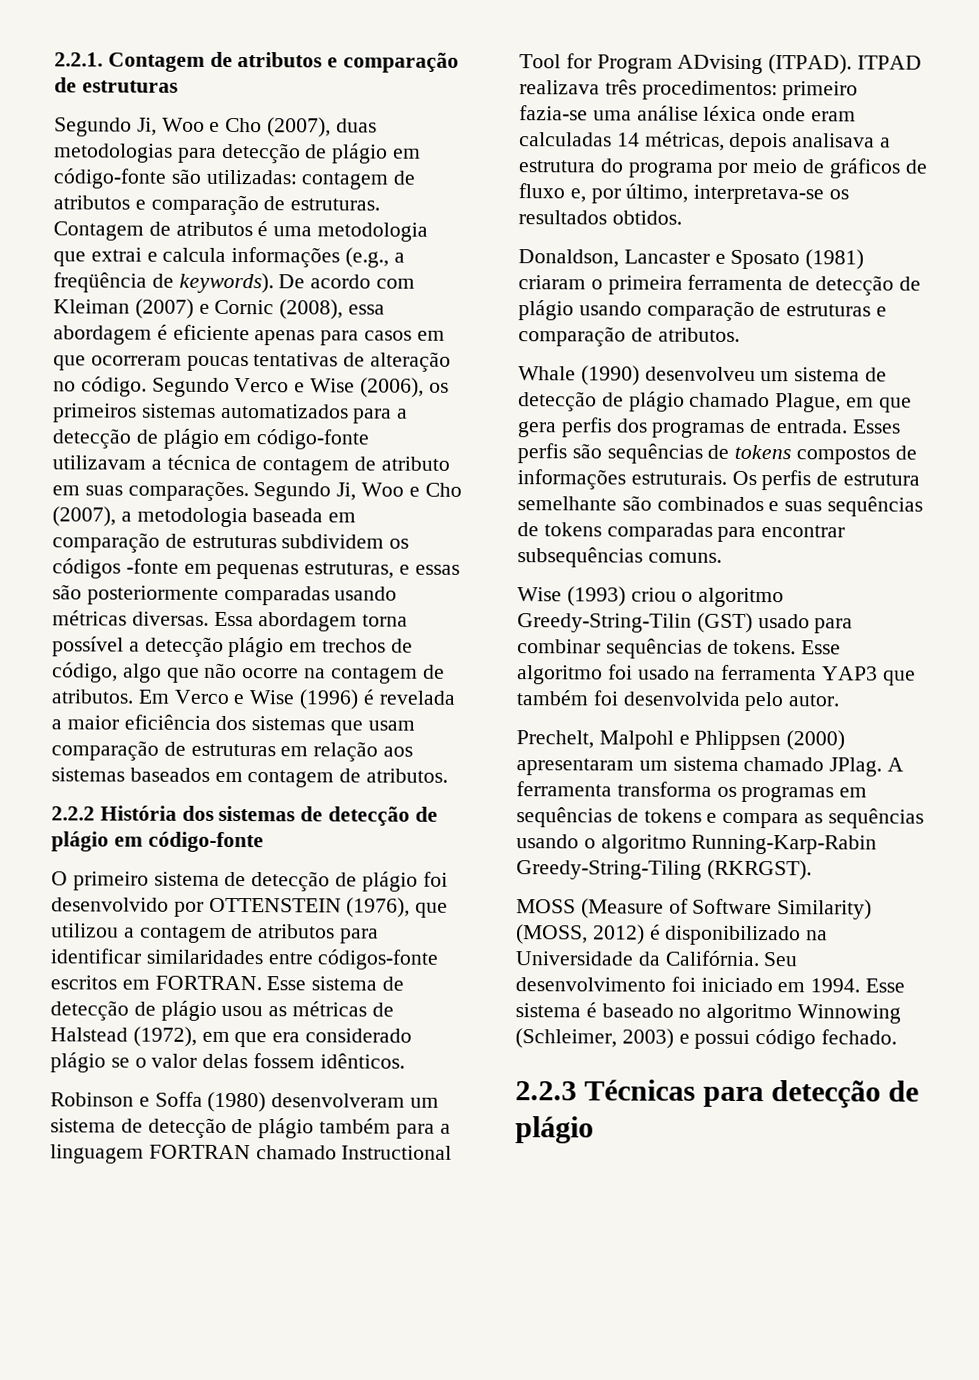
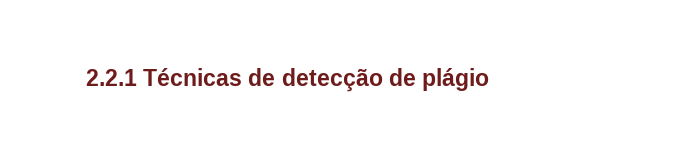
[54,51,460,73] [54,77,178,93] [54,117,377,138] [54,142,422,164] [53,168,416,190] [53,194,381,216] [53,221,429,242] [53,247,405,268] [53,272,416,294] [53,298,386,320] [53,324,445,346] [53,351,452,372] [53,376,449,398] [53,403,409,424] [52,428,370,450] [52,454,450,476] [52,480,462,502] [52,506,357,528] [52,532,410,553] [52,558,460,580] [52,584,398,606] [52,610,409,632] [52,636,413,658] [52,662,445,684] [51,689,455,710] [51,714,415,736] [51,740,414,762] [51,767,449,788] [51,805,438,827] [51,831,264,853] [51,871,448,892] [51,897,449,918] [51,923,380,944] [50,948,440,970] [50,975,405,991] [50,1000,394,1021] [50,1026,413,1048] [50,1052,405,1073] [50,1091,440,1113] [50,1117,451,1139] [50,1144,453,1164] [519,53,923,75] [519,79,859,101] [519,105,857,122] [519,131,892,153] [518,158,928,179] [518,183,850,205] [518,210,682,225] [518,249,865,270] [518,274,921,296] [518,300,888,322] [518,326,740,347] [518,365,888,386] [518,391,912,413] [517,417,901,438] [517,443,917,465] [517,469,921,491] [517,495,924,517] [517,522,846,543] [517,547,722,568] [517,586,785,608] [517,612,854,634] [517,638,842,659] [517,664,916,686] [516,690,840,712] [516,730,846,751] [516,756,905,777] [516,781,868,803] [516,807,924,829] [516,834,878,855] [516,859,812,881] [516,898,873,920] [516,924,829,946] [515,950,798,967] [515,976,906,993] [515,1002,902,1024] [515,1028,898,1050] [515,1079,765,1108] 2.2.1. Contagem de atributos e comparação de estruturas // Segundo Ji, Woo e Cho (2007), duas metodologias para detecção de plágio em código-fonte são utilizadas: contagem de atributos e comparação de estruturas. Contagem de atributos é uma metodologia que extrai e calcula informações (e.g., a freqüência de keywords). De acordo com Kleiman (2007) e Cornic (2008), essa abordagem é eficiente apenas para casos em que ocorreram poucas tentativas de alteração no código. Segundo Verco e Wise (2006), os primeiros sistemas automatizados para a detecção de plágio em código-fonte utilizavam a técnica de contagem de atributo em suas comparações. Segundo Ji, Woo e Cho (2007), a metodologia baseada em comparação de estruturas subdividem os códigos -fonte em pequenas estruturas, e essas são posteriormente comparadas usando métricas diversas. Essa abordagem torna possível a detecção plágio em trechos de código, algo que não ocorre na contagem de atributos. Em Verco e Wise (1996) é revelada a maior eficiência dos sistemas que usam comparação de estruturas em relação aos sistemas baseados em contagem de atributos. // 2.2.2 História dos sistemas de detecção de plágio em código-fonte // O primeiro sistema de detecção de plágio foi desenvolvido por OTTENSTEIN (1976), que utilizou a contagem de atributos para identificar similaridades entre códigos-fonte escritos em FORTRAN. Esse sistema de detecção de plágio usou as métricas de Halstead (1972), em que era considerado plágio se o valor delas fossem idênticos. // Robinson e Soffa (1980) desenvolveram um sistema de detecção de plágio também para a linguagem FORTRAN chamado Instructional Tool for Program ADvising (ITPAD). ITPAD realizava três procedimentos: primeiro fazia-se uma análise léxica onde eram calculadas 14 métricas, depois analisava a estrutura do programa por meio de gráficos de fluxo e, por último, interpretava-se os resultados obtidos. // Donaldson, Lancaster e Sposato (1981) criaram o primeira ferramenta de detecção de plágio usando comparação de estruturas e comparação de atributos. // Whale (1990) desenvolveu um sistema de detecção de plágio chamado Plague, em que gera perfis dos programas de entrada. Esses perfis são sequências de tokens compostos de informações estruturais. Os perfis de estrutura semelhante são combinados e suas sequências de tokens comparadas para encontrar subsequências comuns. // Wise (1993) criou o algoritmo Greedy-String-Tilin (GST) usado para combinar sequências de tokens. Esse algoritmo foi usado na ferramenta YAP3 que também foi desenvolvida pelo autor. // Prechelt, Malpohl e Phlippsen (2000) apresentaram um sistema chamado JPlag. A ferramenta transforma os programas em sequências de tokens e compara as sequências usando o algoritmo Running-Karp-Rabin Greedy-String-Tiling (RKRGST). // MOSS (Measure of Software Similarity) (MOSS, 2012) é disponibilizado na Universidade da Califórnia. Seu desenvolvimento foi iniciado em 1994. Esse sistema é baseado no algoritmo Winnowing (Schleimer, 2003) e possui código fechado. // 2.2.3 Técnicas para -> [86,68,276,86] 2.2.1 Técnicas de

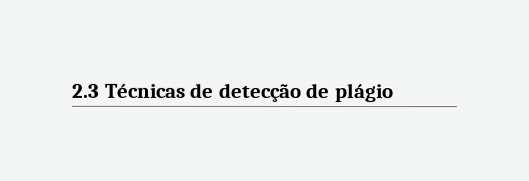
[86,69,137,86] 2.2.1 -> [71,83,100,98] 2.3

